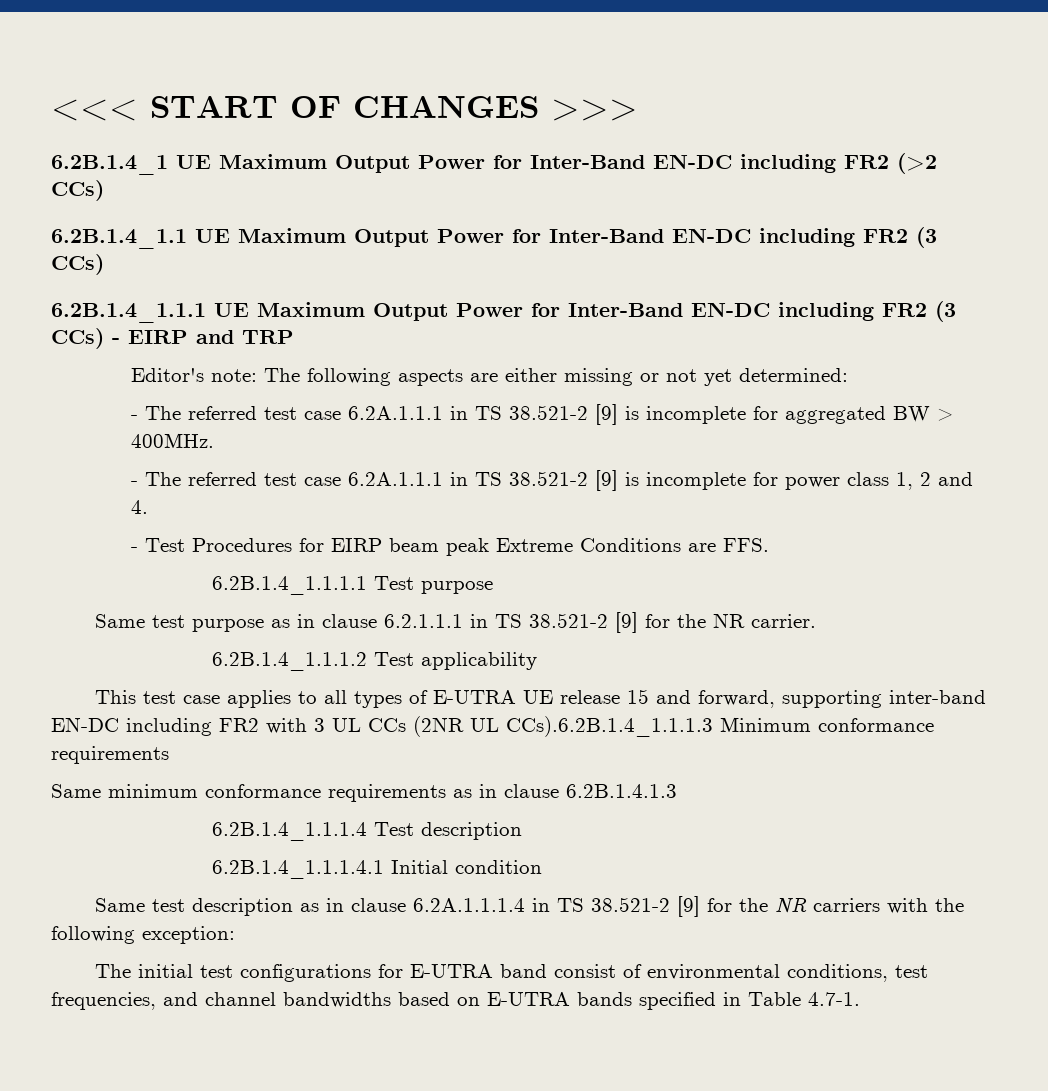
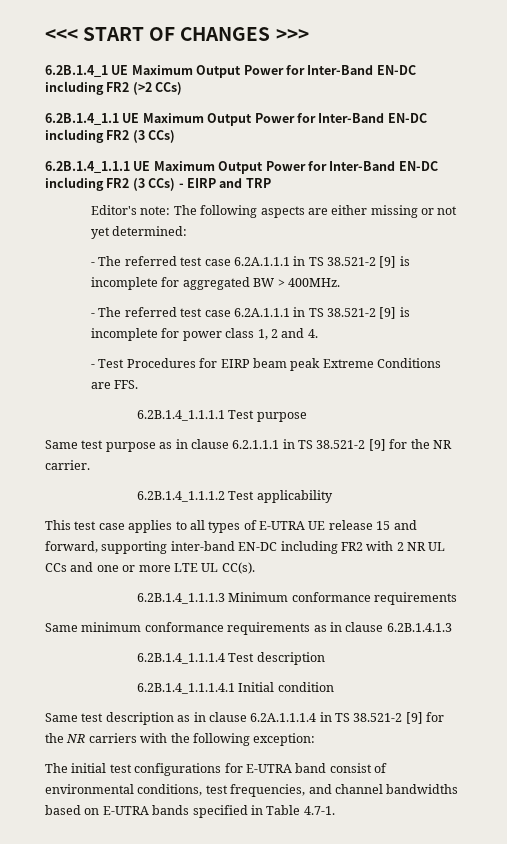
[314,716,713,737] 3 UL CCs (2NR UL CCs).6.2B.1.4_1.1.1.3 -> [396,542,446,551] [45,562,255,574] [137,593,226,604] 2 NR UL CCs and one or more LTE UL CC(s). // 6.2B.1.4_1.1.1.3

